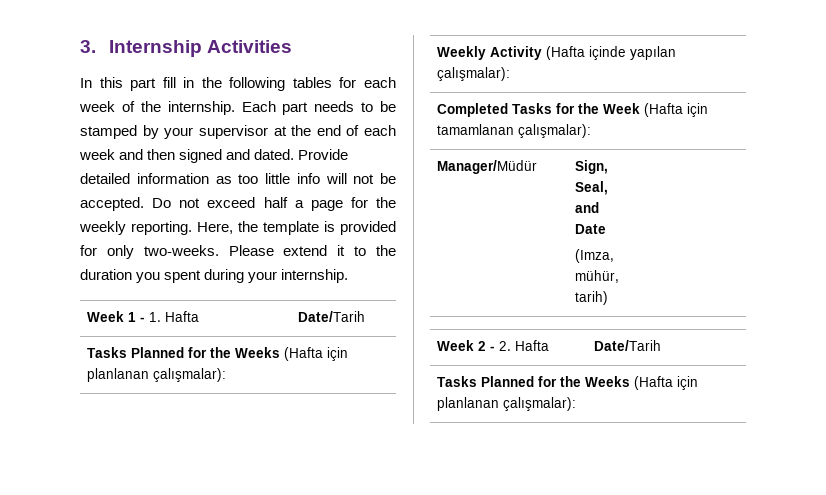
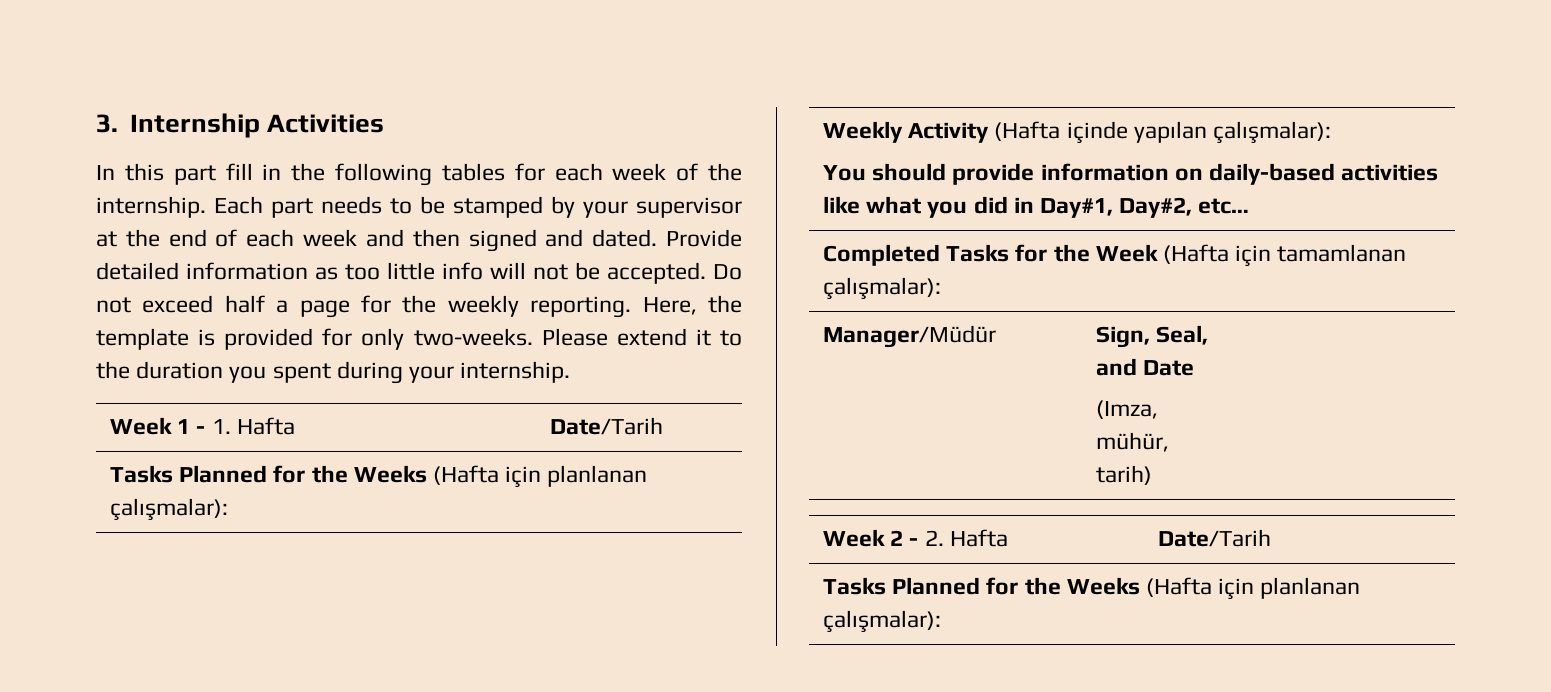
(511, 74) none -> [822,163,1439,185] [822,196,1250,218] // You should provide information on daily-based activities like what you did in Day#1, Day#2, etc…

